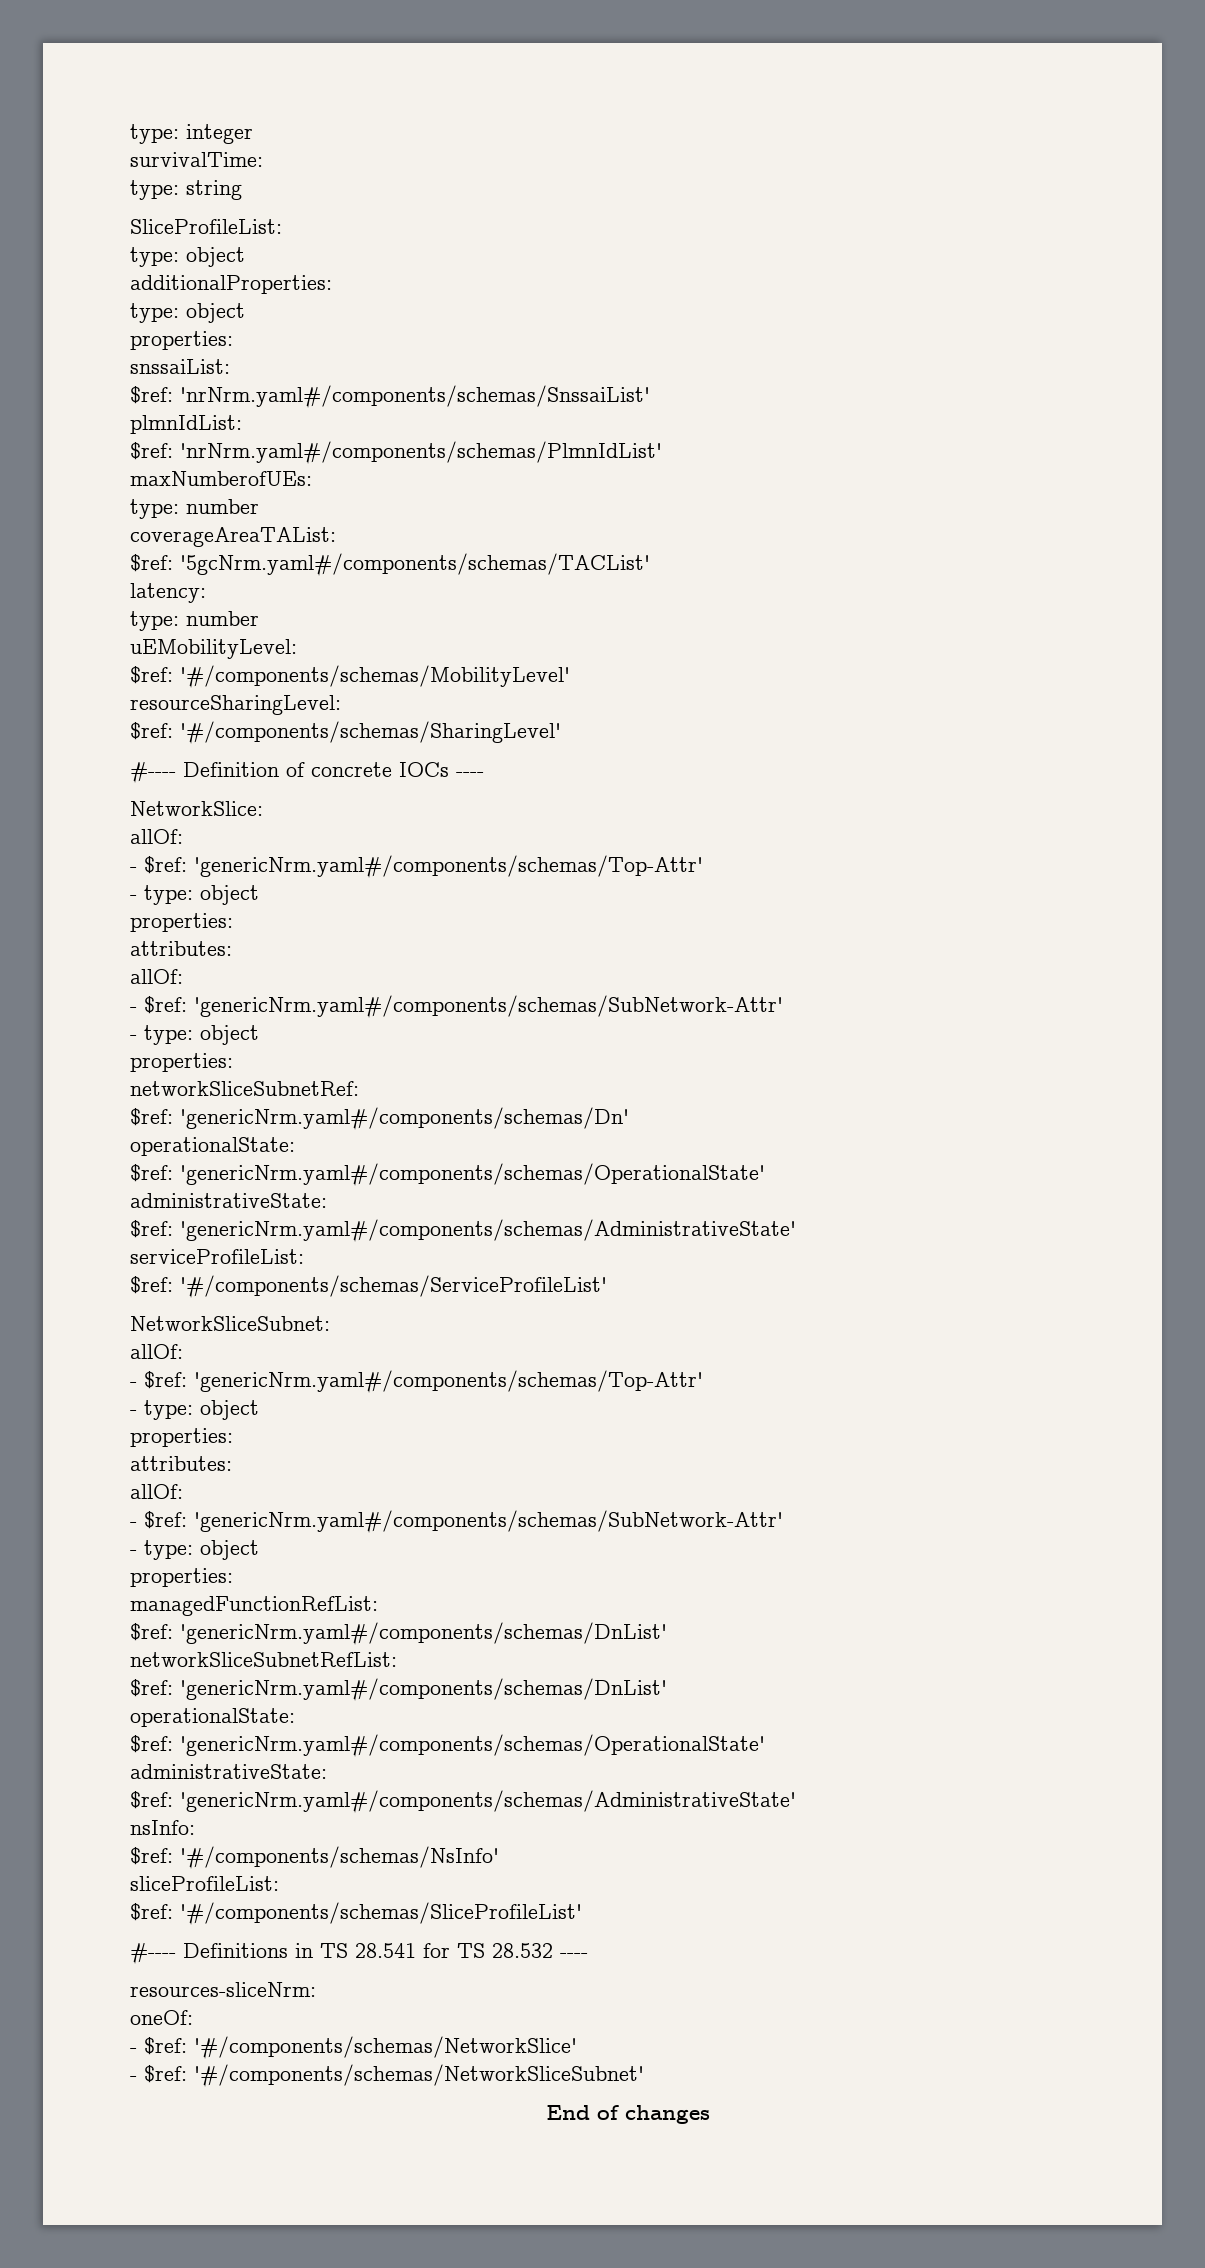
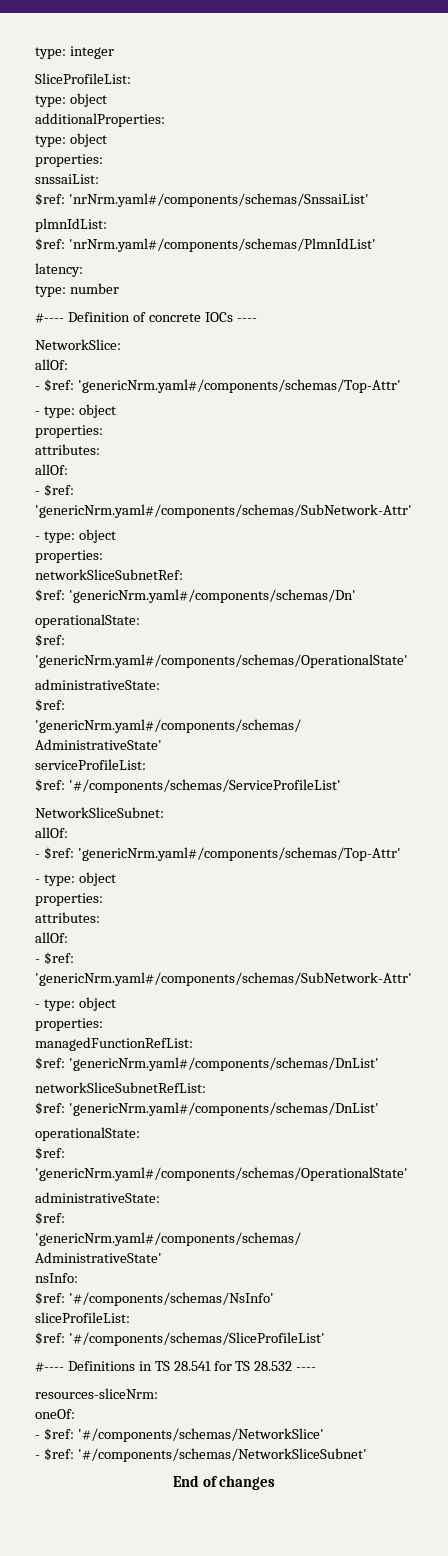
[130,152,263,167] [130,180,242,200] // survivalTime: // type: string -> (114, 52) none
[130,471,312,486] [130,499,259,519] [130,527,336,547] [130,553,650,577] [130,583,206,603] [130,611,259,631] [130,639,297,659] [130,665,570,689] [130,695,341,715] [130,721,561,745] maxNumberofUEs: // type: number // coverageAreaTAList: // $ref: '5gcNrm.yaml#/components/schemas/TACList' // latency: // type: number // uEMobilityLevel: // $ref: '#/components/schemas/MobilityLevel' // resourceSharingLevel: // $ref: '#/components/schemas/SharingLevel' -> [35,263,83,277] [35,283,119,297] latency: // type: number

